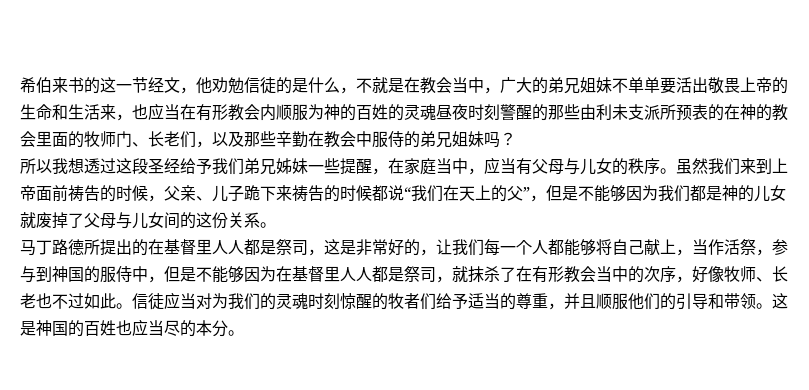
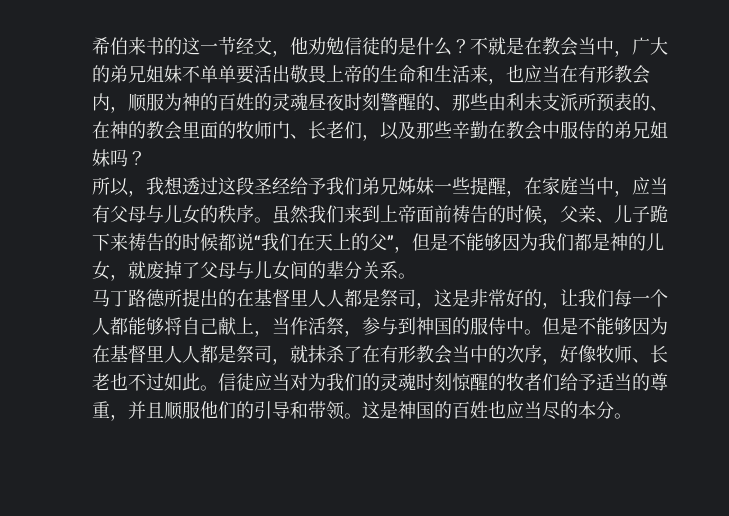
[340,87,356,94] ， -> [452,39,470,53] ？
(276, 112) none -> [110,106,128,113] ，
(548, 112) none -> [434,106,452,111] 、
(724, 112) none -> [650,106,668,111] 、
(52, 166) none -> [128,190,146,197] ，
(786, 193) none -> [110,274,128,281] ，
[196,212,228,229] 这份 -> [326,261,362,279] 辈分
[148,276,164,283] ， -> [524,329,542,335] 。

